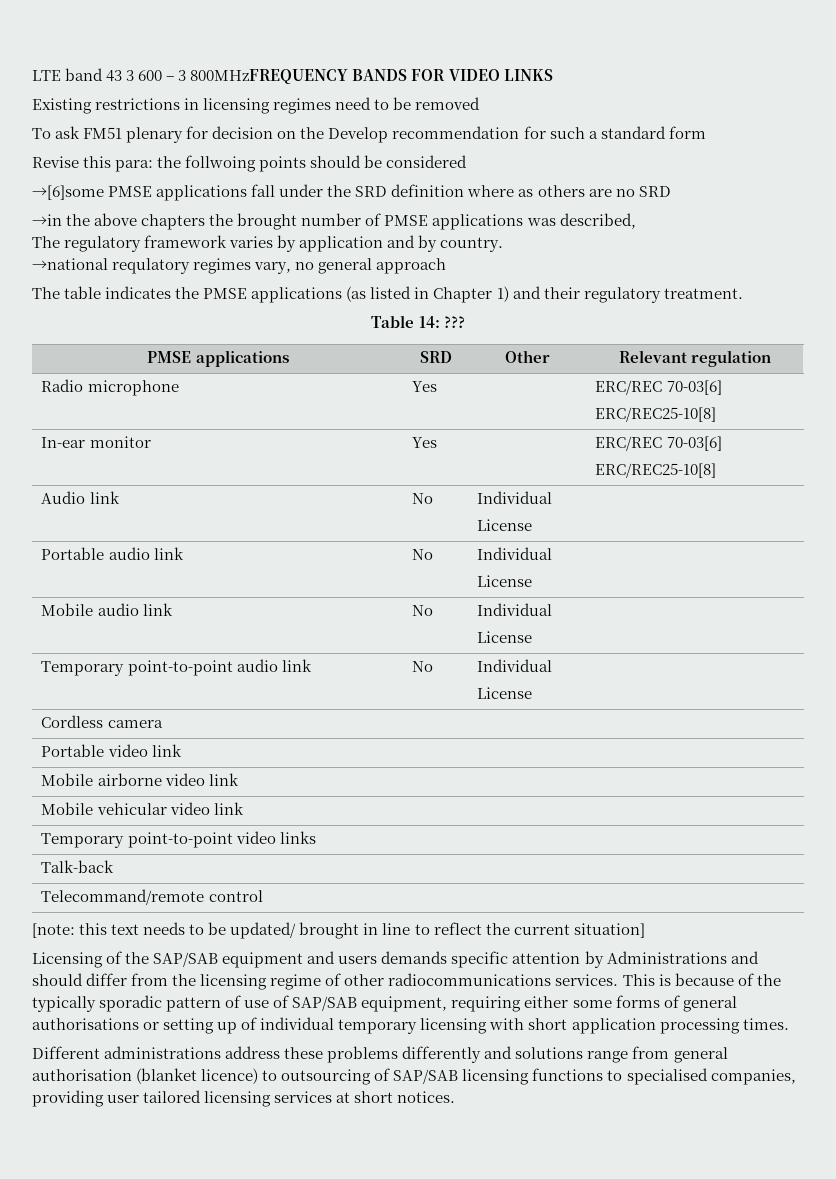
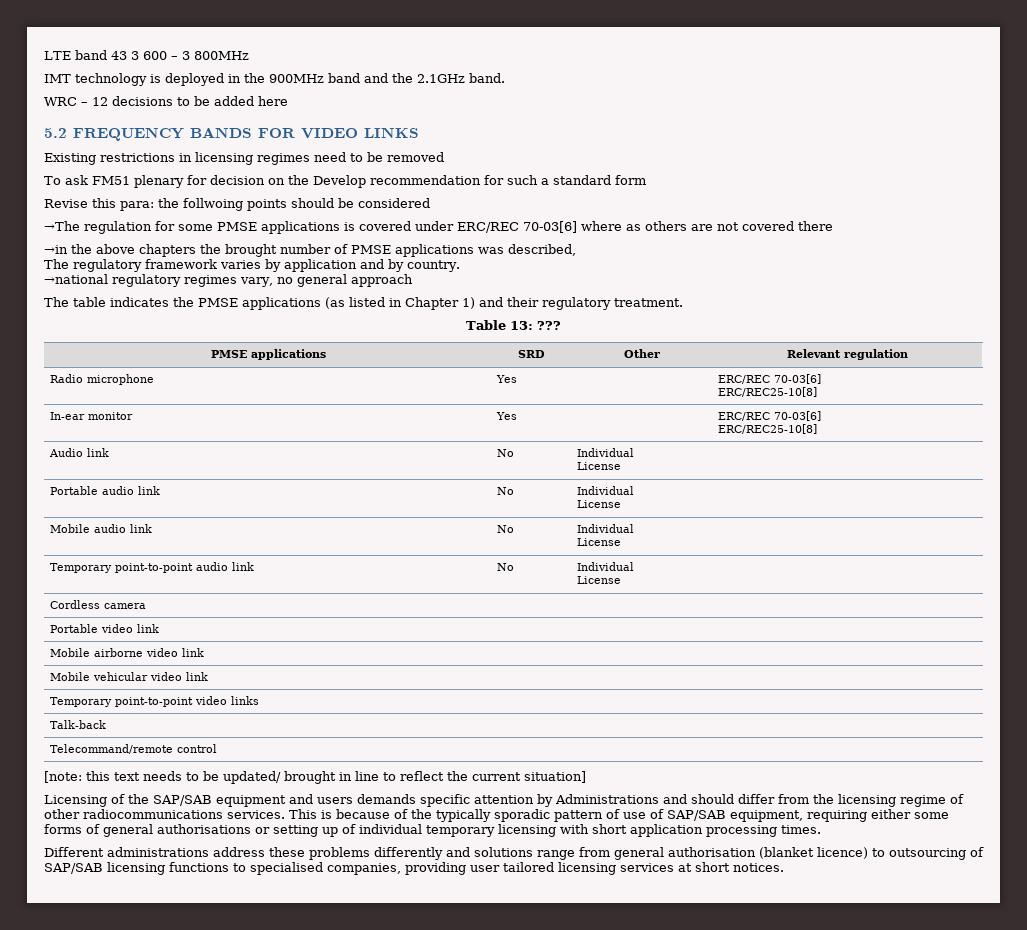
[190,69,349,84] 800MHzFREQUENCY -> [193,51,249,60] [44,73,505,86] [44,96,288,106] [44,127,185,141] 800MHz // IMT technology is deployed in the 900MHz band and the 2.1GHz band. // WRC – 12 decisions to be added here // 5.2 FREQUENCY
[32,184,465,201] →[6]some PMSE applications fall under the SRD definition -> [44,221,577,234] →The regulation for some PMSE applications is covered under ERC/REC 70-03[6]
[615,186,671,197] no SRD -> [717,221,833,231] not covered there
[112,258,191,274] requlatory -> [112,274,181,287] regulatory
[418,316,440,328] 14: -> [509,321,533,330] 13:

